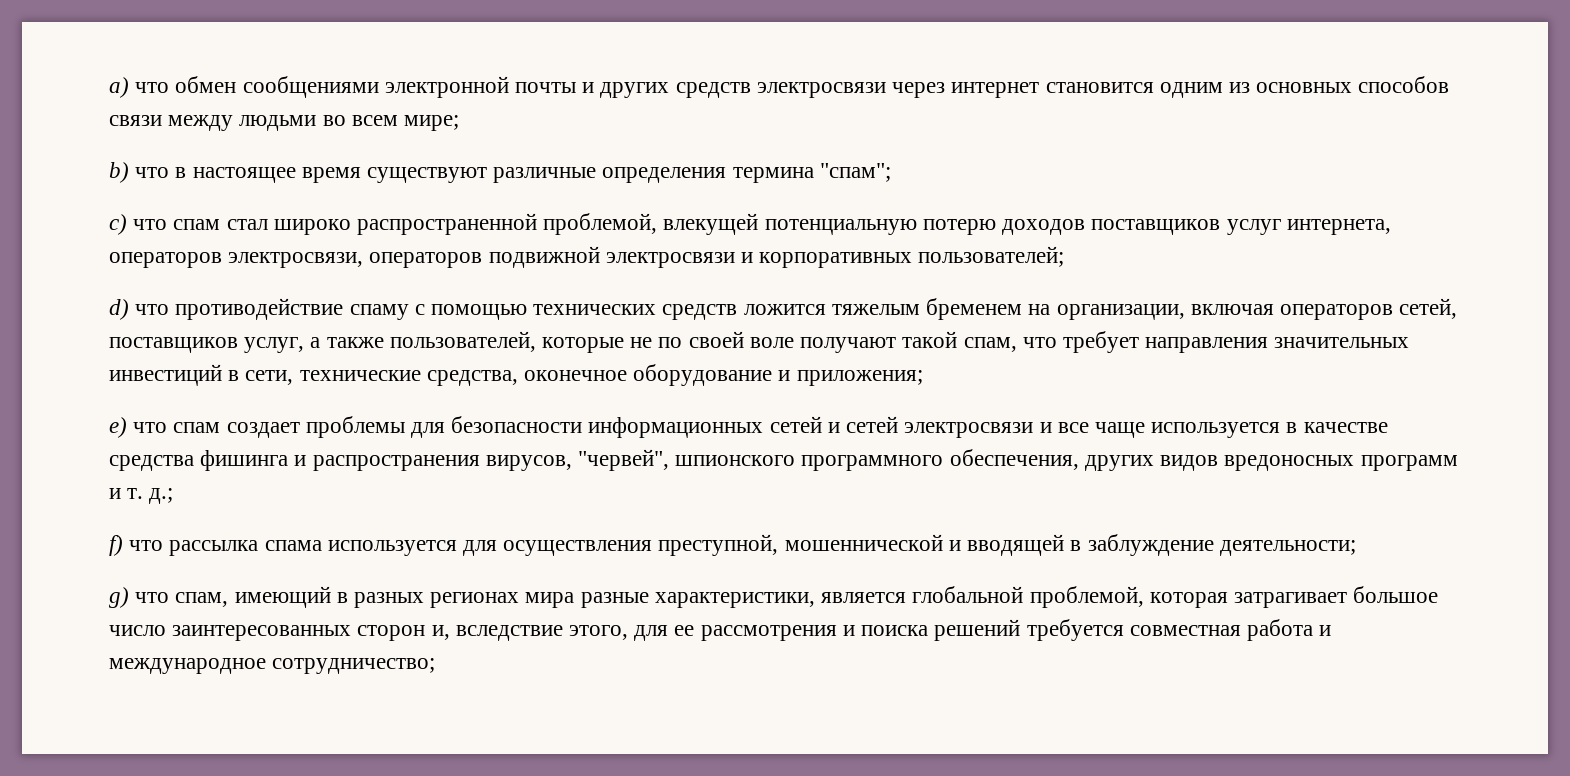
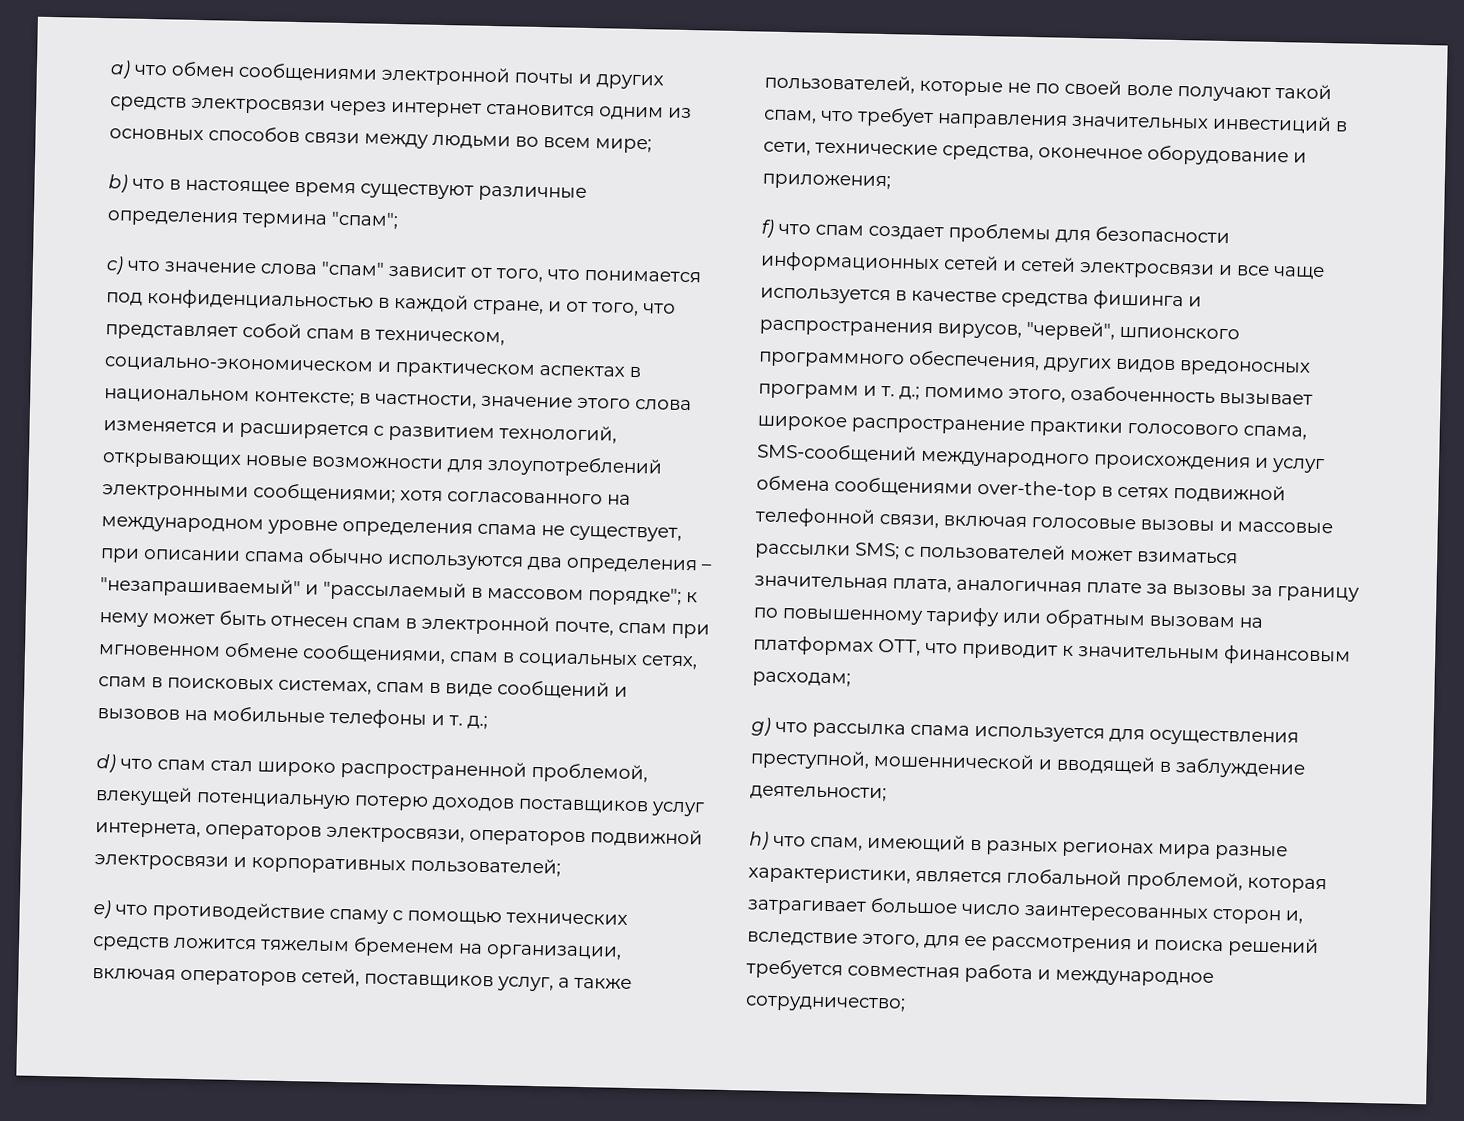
(168, 224) none -> [164,261,701,283] [106,289,676,317] [105,322,505,346] [104,356,641,379] [104,388,692,411] [103,420,617,444] [102,452,663,478] [102,483,631,505] [101,516,682,542] [100,548,712,575] [100,576,698,606] [99,610,710,639] [98,642,698,670] [98,676,628,700] [97,706,488,730] [96,754,153,773] значение слова "спам" зависит от того, что понимается под конфиденциальностью в каждой стране, и от того, что представляет собой спам в техническом, социально-экономическом и практическом аспектах в национальном контексте; в частности, значение этого слова изменяется и расширяется с развитием технологий, открывающих новые возможности для злоупотреблений электронными сообщениями; хотя согласованного на международном уровне определения спама не существует, при описании спама обычно используются два определения – "незапрашиваемый" и "рассылаемый в массовом порядке"; к нему может быть отнесен спам в электронной почте, спам при мгновенном обмене сообщениями, спам в социальных сетях, спам в поисковых системах, спам в виде сообщений и вызовов на мобильные телефоны и т. д.; // d) что
[109,299,129,320] d) -> [93,900,111,919] e)
[109,417,127,438] e) -> [761,219,774,238] f)
[109,535,123,556] // f) -> [924,385,1313,406] [757,415,1307,440] [757,443,1325,474] [756,475,1286,504] [755,507,1333,535] [755,542,1238,565] [754,575,1360,602] [753,606,1263,630] [753,635,1351,666] [752,671,851,688] [751,717,771,736] помимо этого, озабоченность вызывает широкое распространение практики голосового спама, SMS-сообщений международного происхождения и услуг обмена сообщениями over-the-top в сетях подвижной телефонной связи, включая голосовые вызовы и массовые рассылки SMS; с пользователей может взиматься значительная плата, аналогичная плате за вызовы за границу по повышенному тарифу или обратным вызовам на платформах ОТТ, что приводит к значительным финансовым расходам; // g)
[109,587,129,608] g) -> [749,831,769,850] h)

